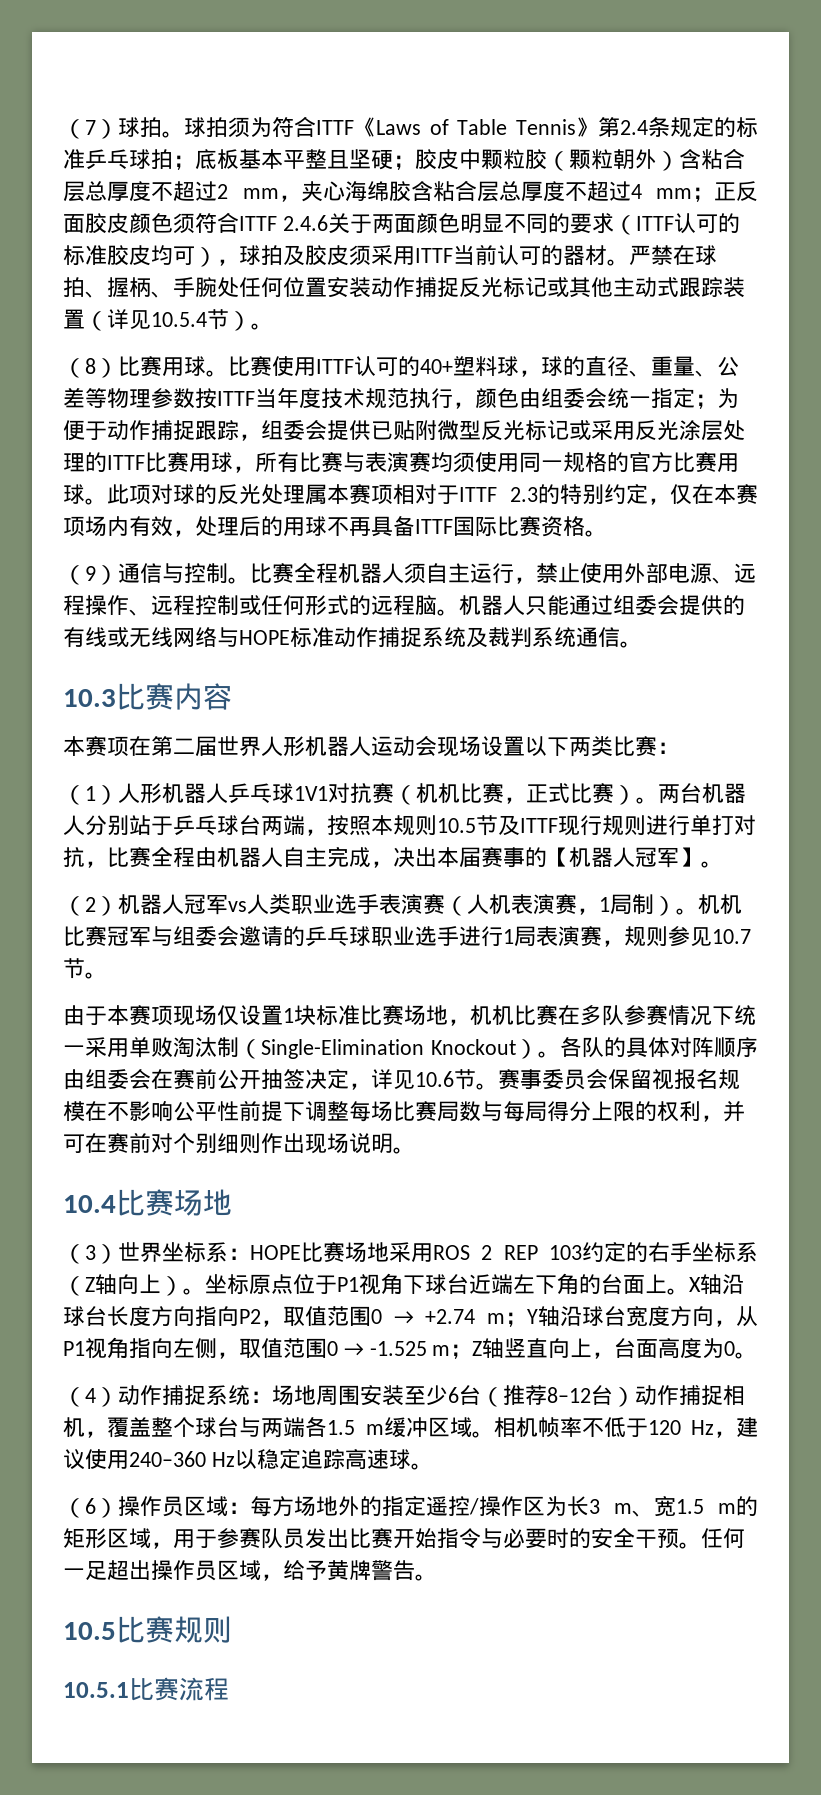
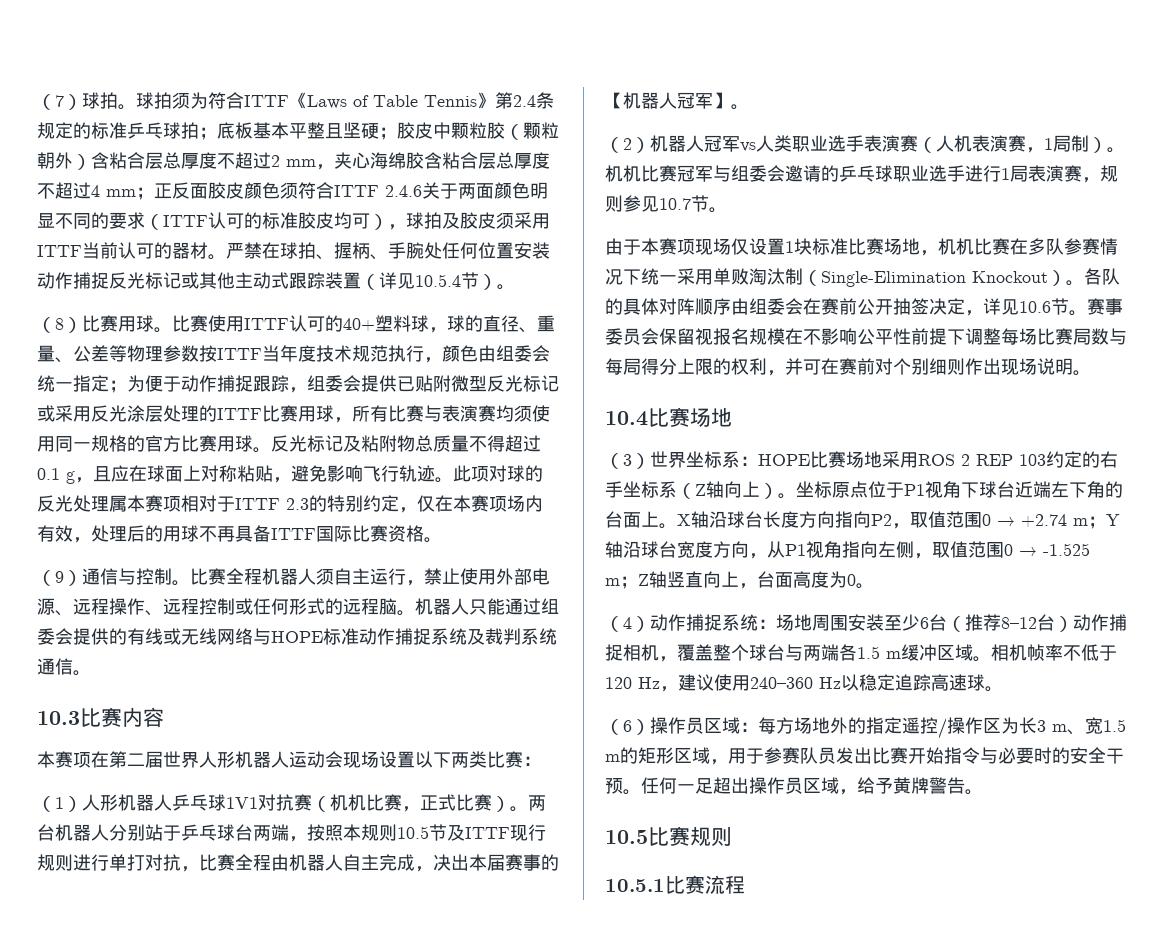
(107, 501) none -> [271,435,541,452] [37,465,453,484] 反光标记及粘附物总质量不得超过0.1 g，且应在球面上对称粘贴，避免影响飞行轨迹。

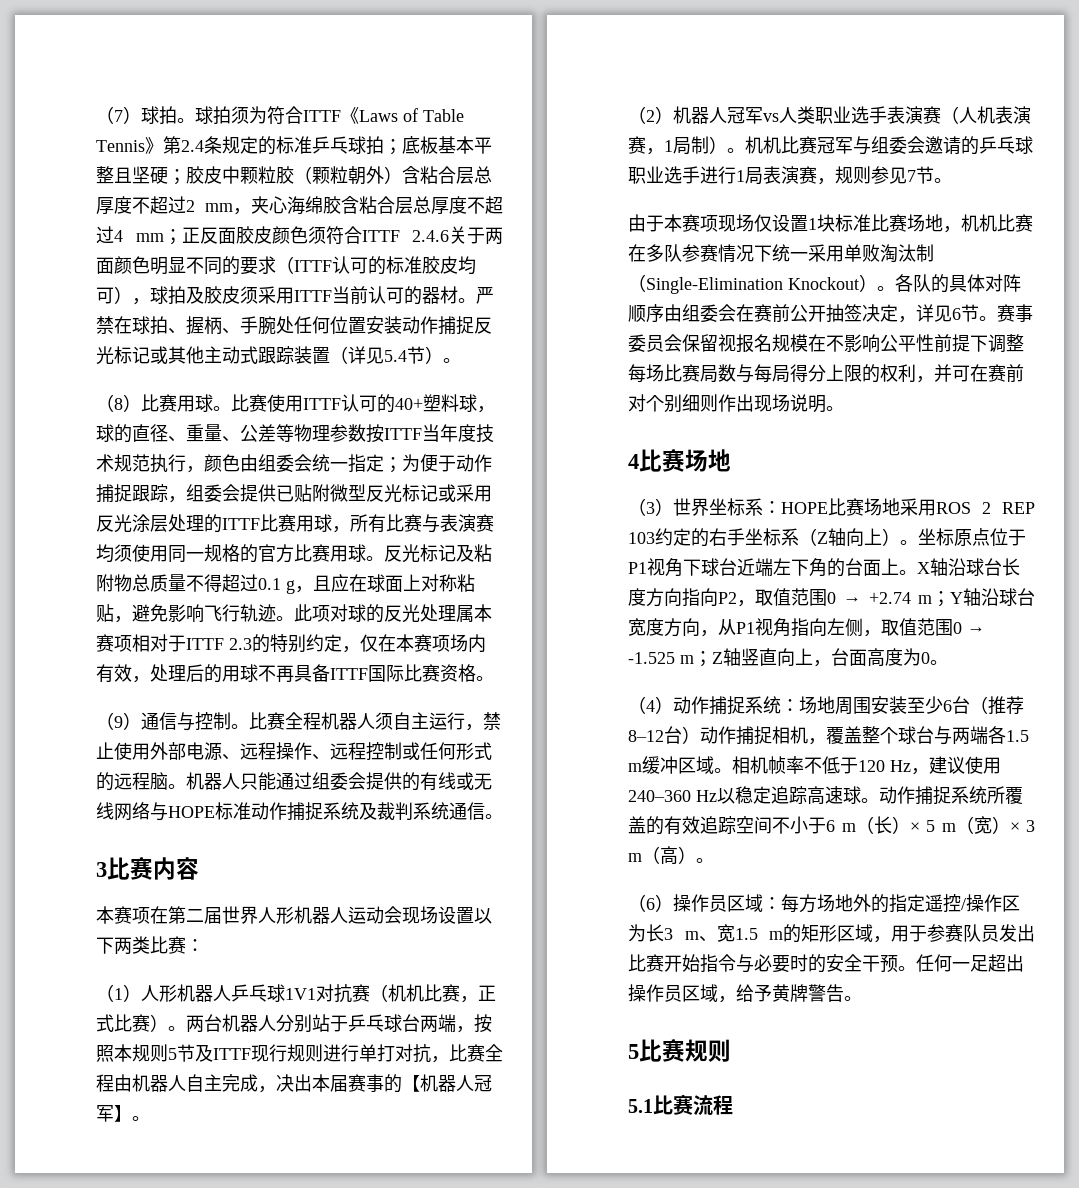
[415,274,461,287] 10.5.4 -> [384,350,407,362] 5.4
[37,711,80,725] 10.3 -> [96,862,107,877] 3
[397,826,429,839] 10.5 -> [168,1048,177,1060] 5
[659,198,691,210] 10.7 -> [907,170,916,182] 7
[1019,301,1051,313] 10.6 -> [952,308,961,320] 6
[605,411,648,426] 10.4 -> [628,454,639,469] 4
(1003, 689) none -> [879,786,1023,805] [628,816,1035,835] [628,846,714,865] 动作捕捉系统所覆盖的有效追踪空间不小于6 m（长）× 5 m（宽）× 3 m（高）。
[605,830,648,844] 10.5 -> [628,1044,639,1059] 5
[605,879,665,892] 10.5.1 -> [628,1099,653,1113] 5.1

